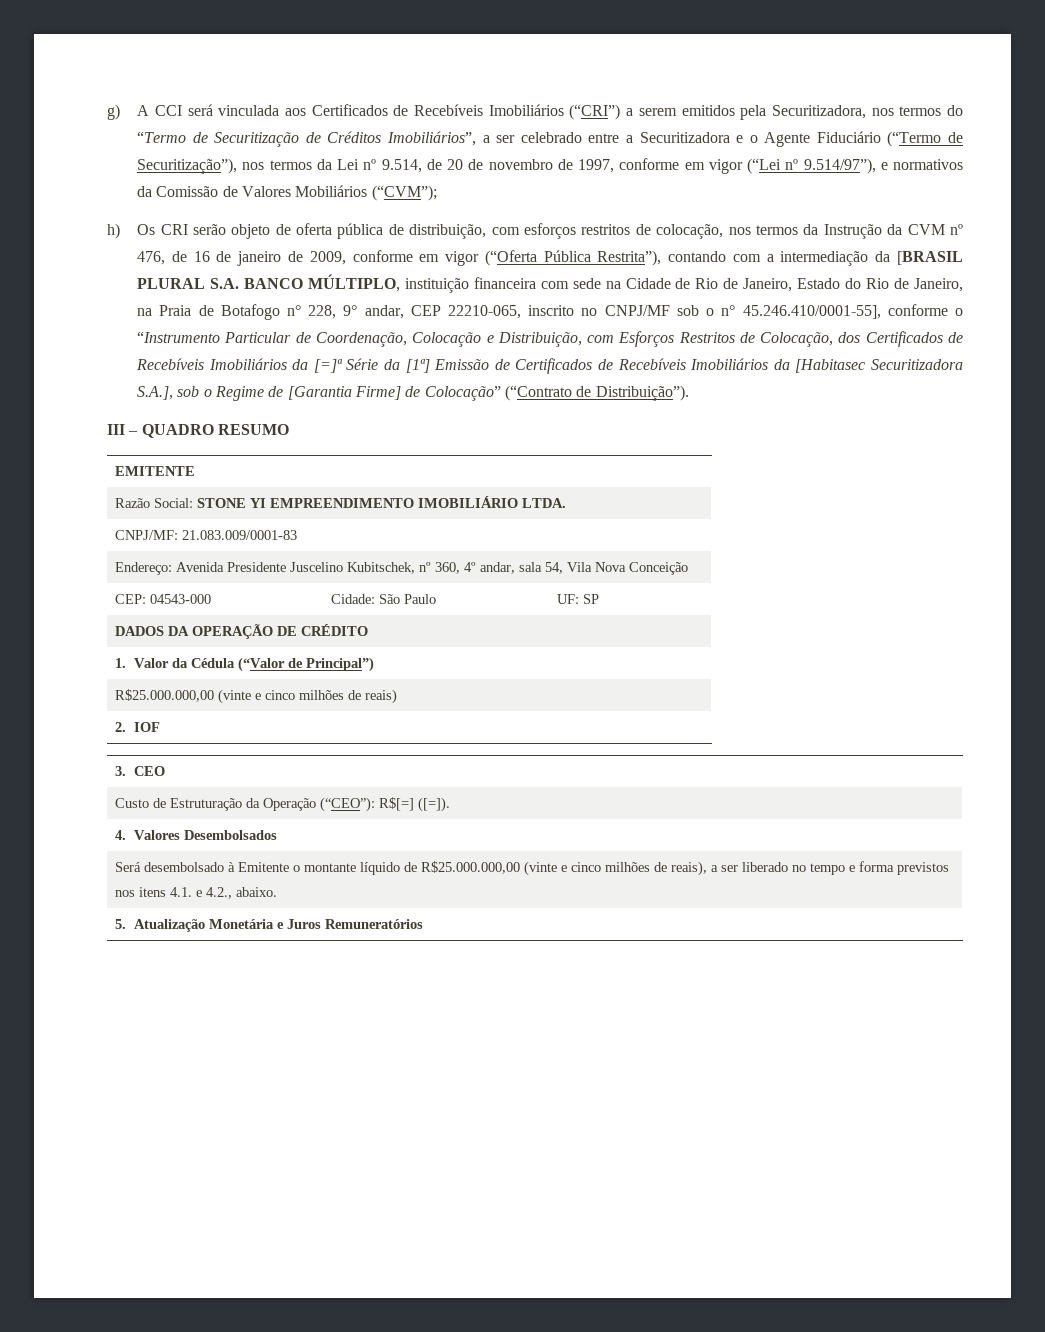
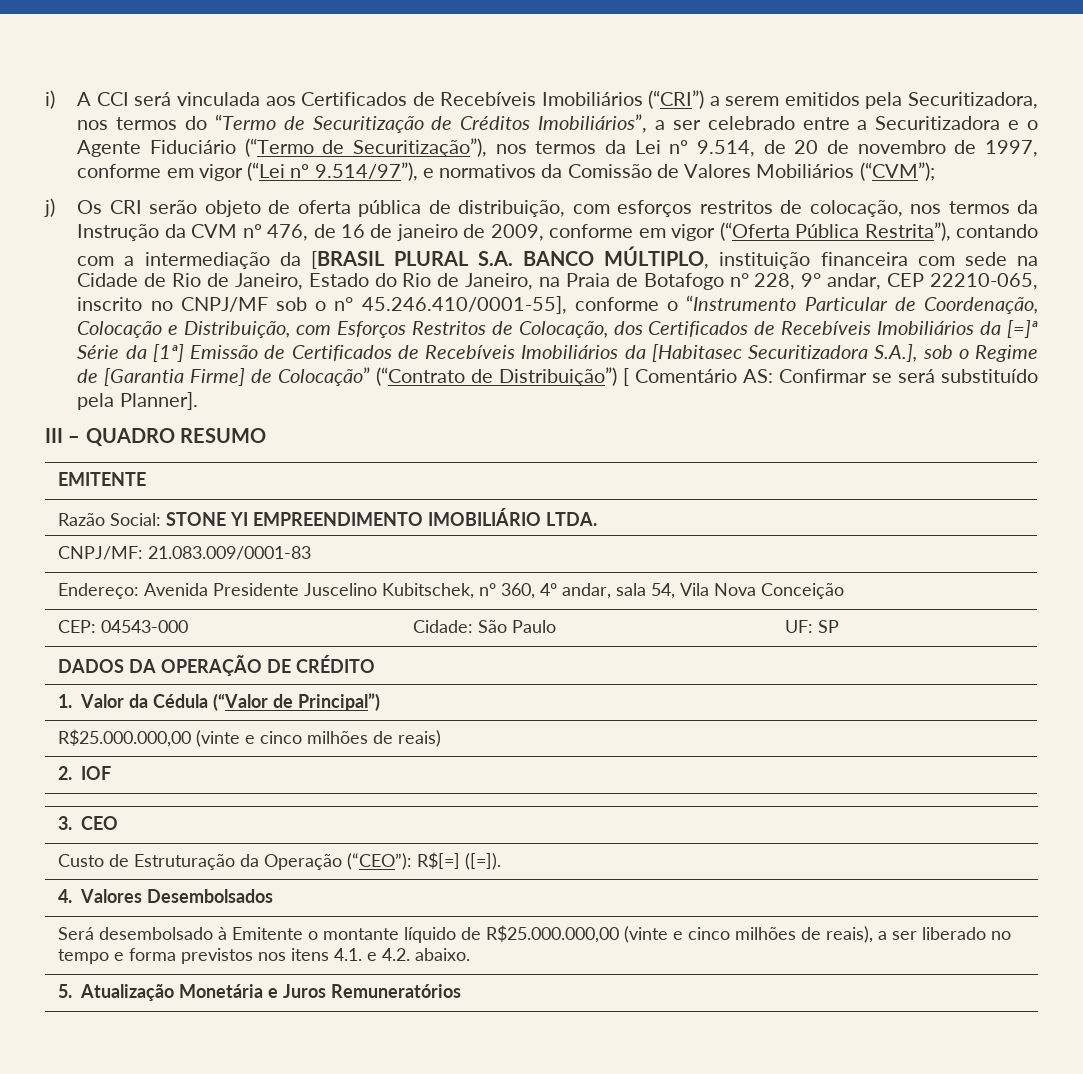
[107,104,120,120] g) -> [45,90,55,109] i)
[107,223,120,239] h) -> [44,198,55,217] j)
[595,385,689,401] Distribuição”). -> [499,367,1039,386] [77,392,198,410] Distribuição”) [ Comentário AS: Confirmar se será substituído pela Planner].
[206,887,233,899] 4.2., -> [381,948,410,961] 4.2.

